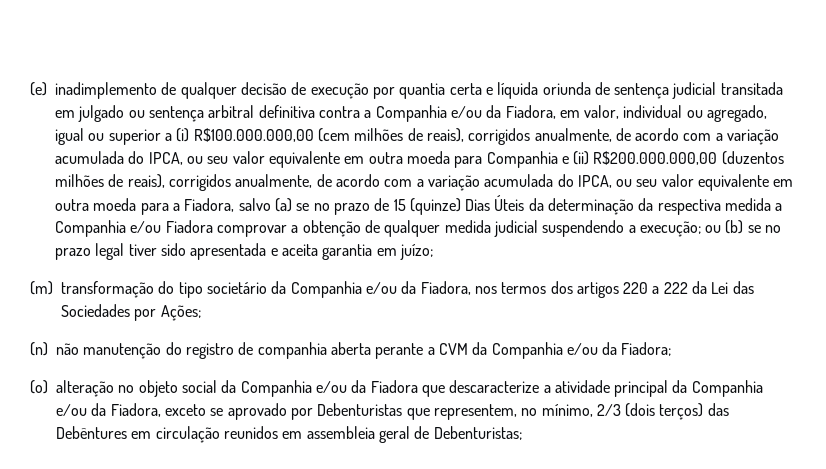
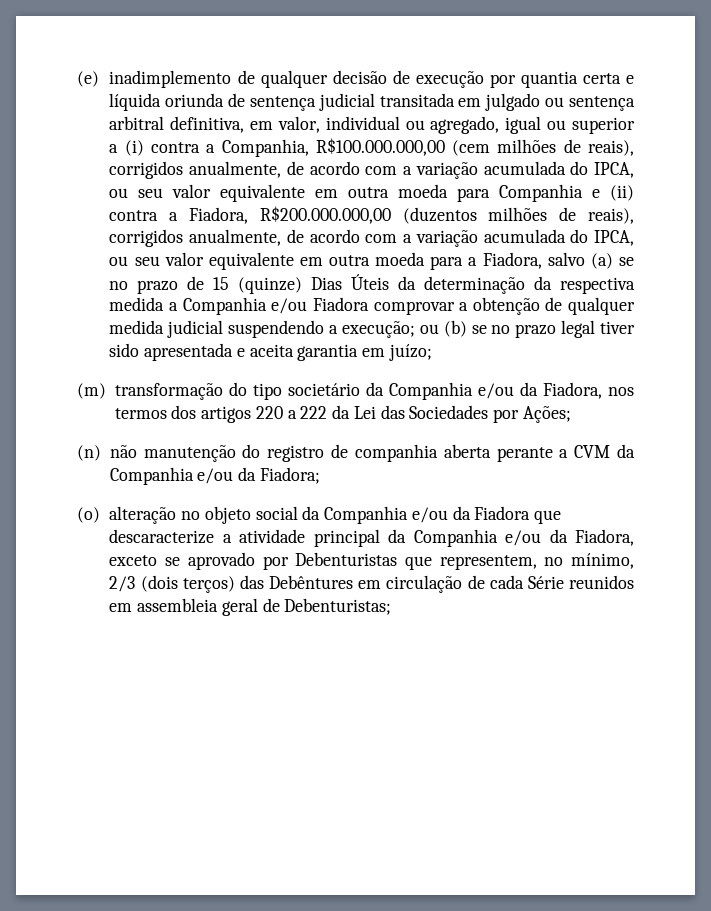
[258,105,556,122] definitiva contra a Companhia e/ou da Fiadora, -> [170,116,245,133] definitiva,
(190, 135) none -> [151,139,309,157] contra a Companhia,
(590, 158) none -> [109,207,249,224] contra a Fiadora,
(220, 434) none -> [467,575,564,589] de cada Série

